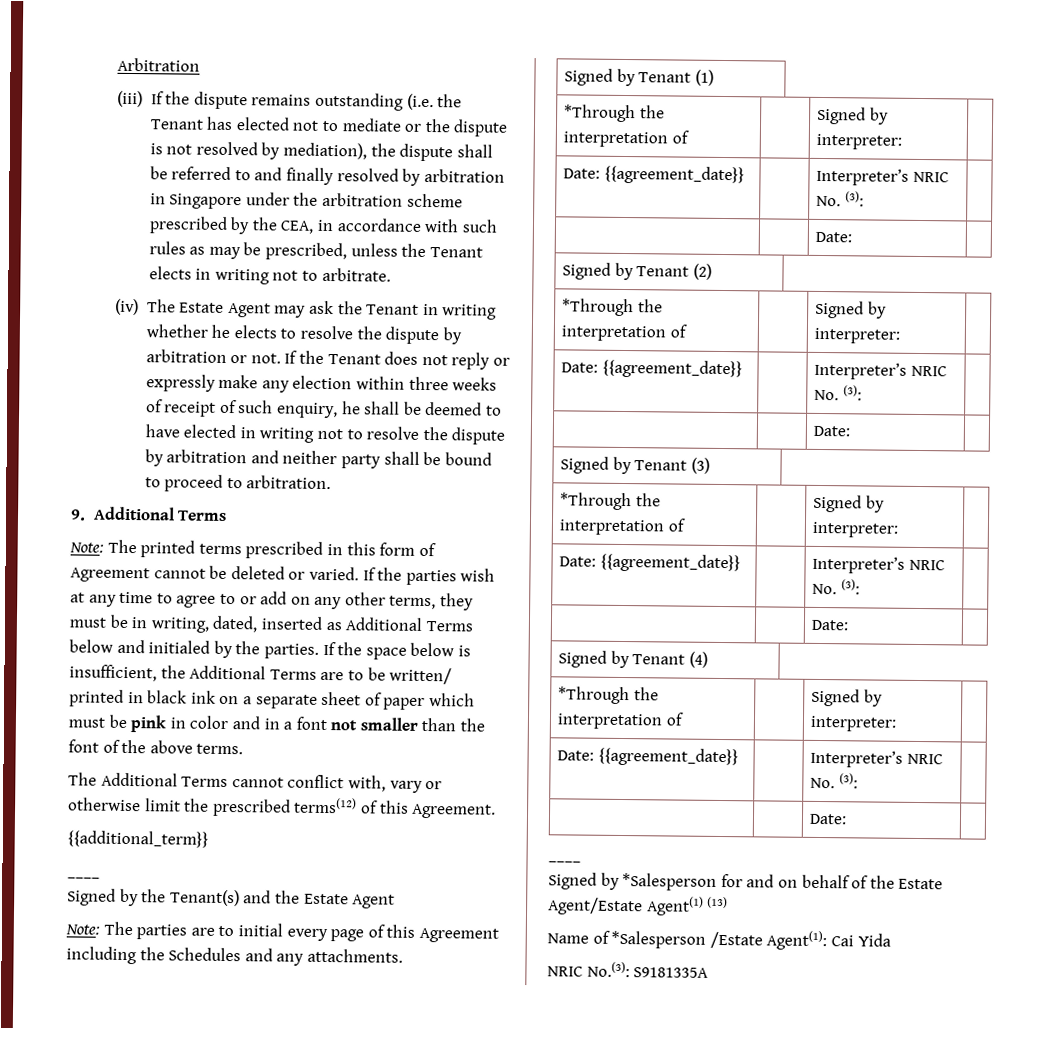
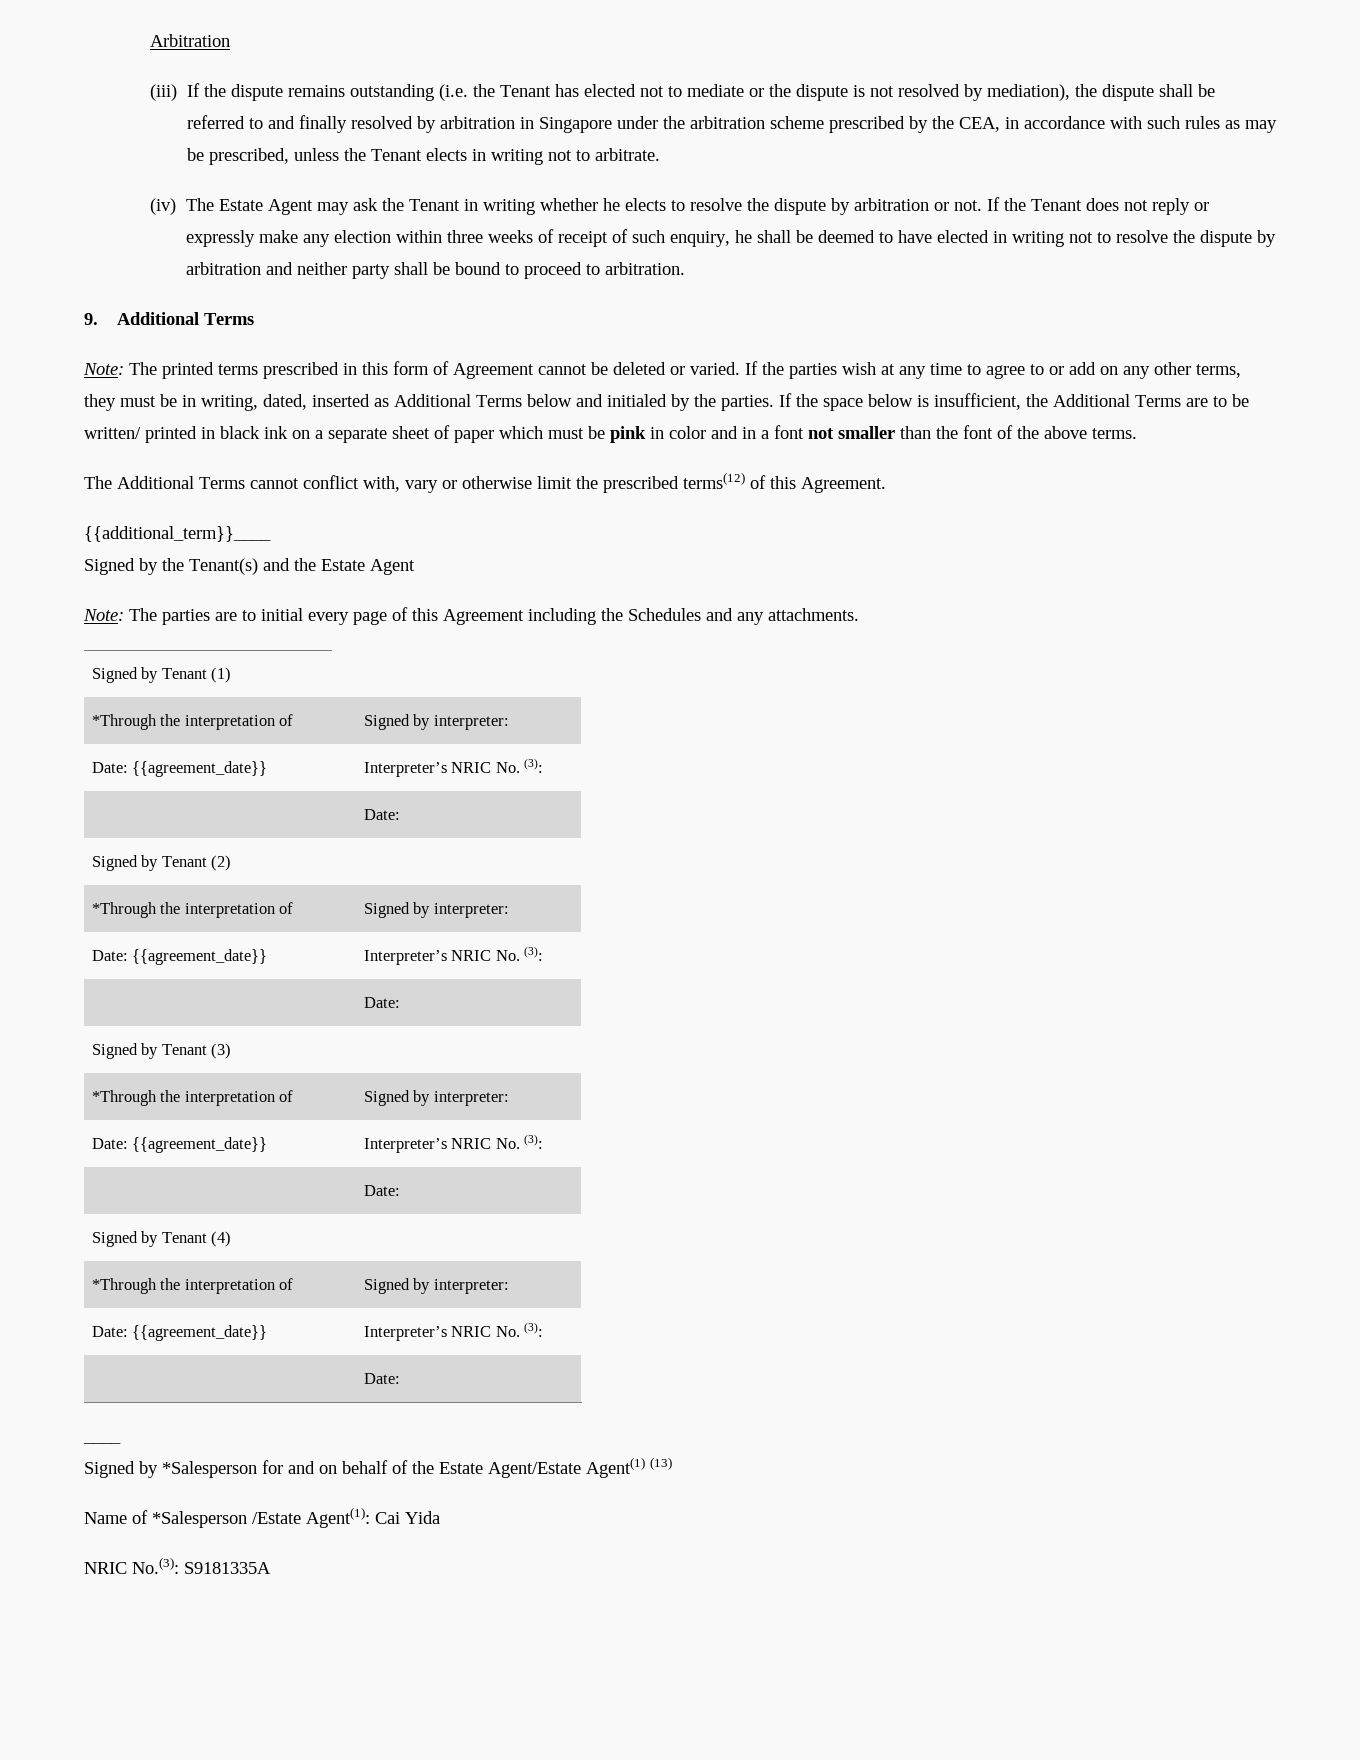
[67,830,209,848] [67,876,100,879] {{additional_term}} // ____ -> [84,526,271,542] {{additional_term}}____

